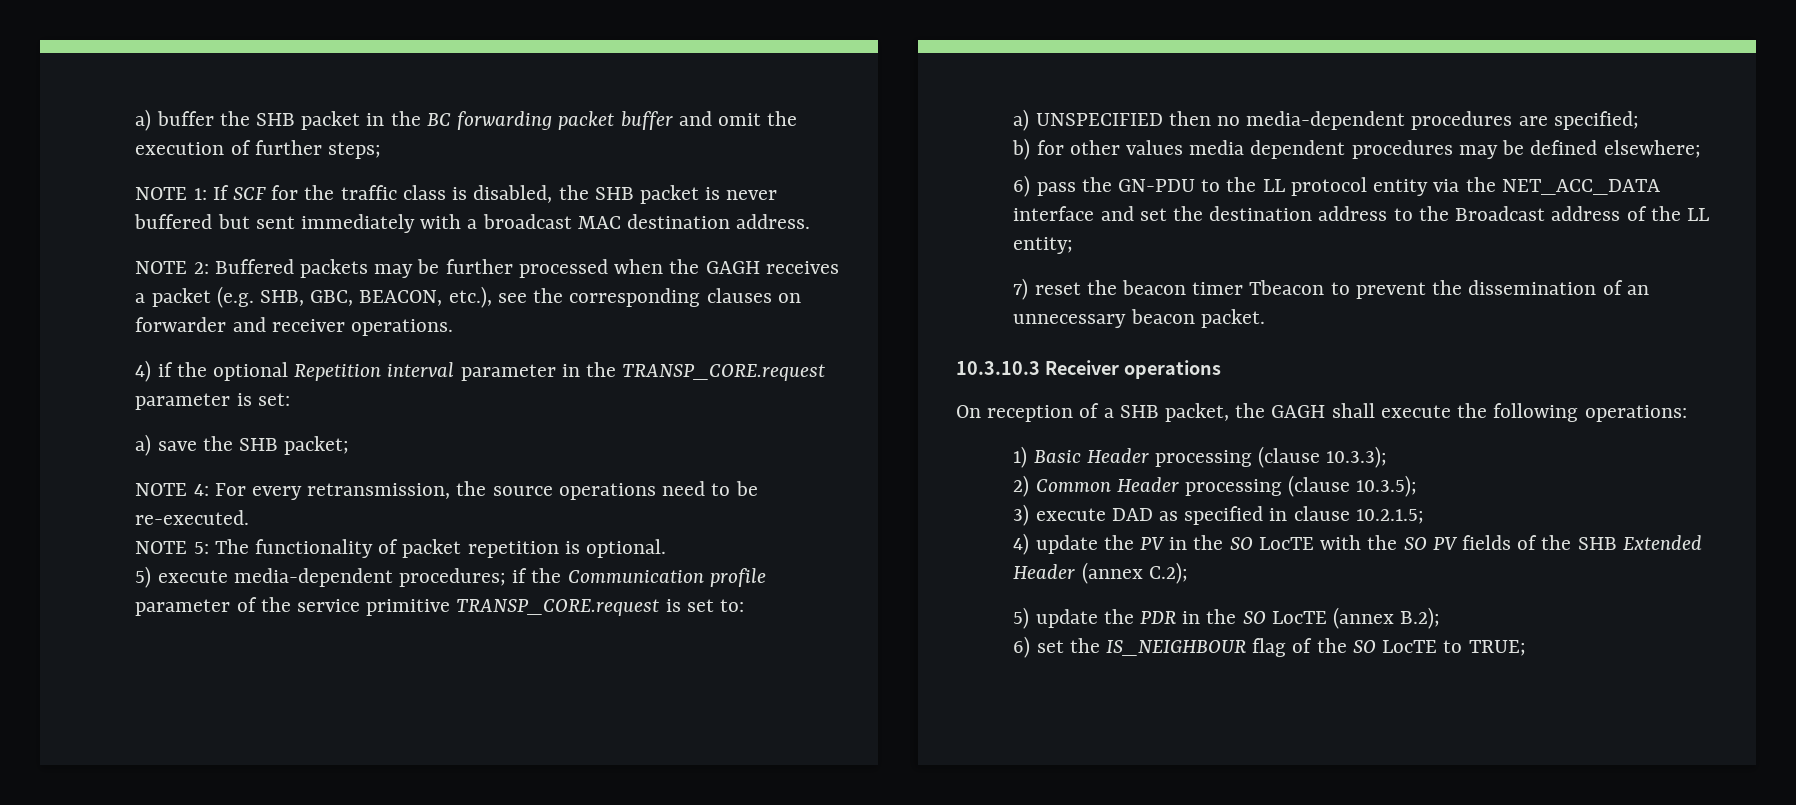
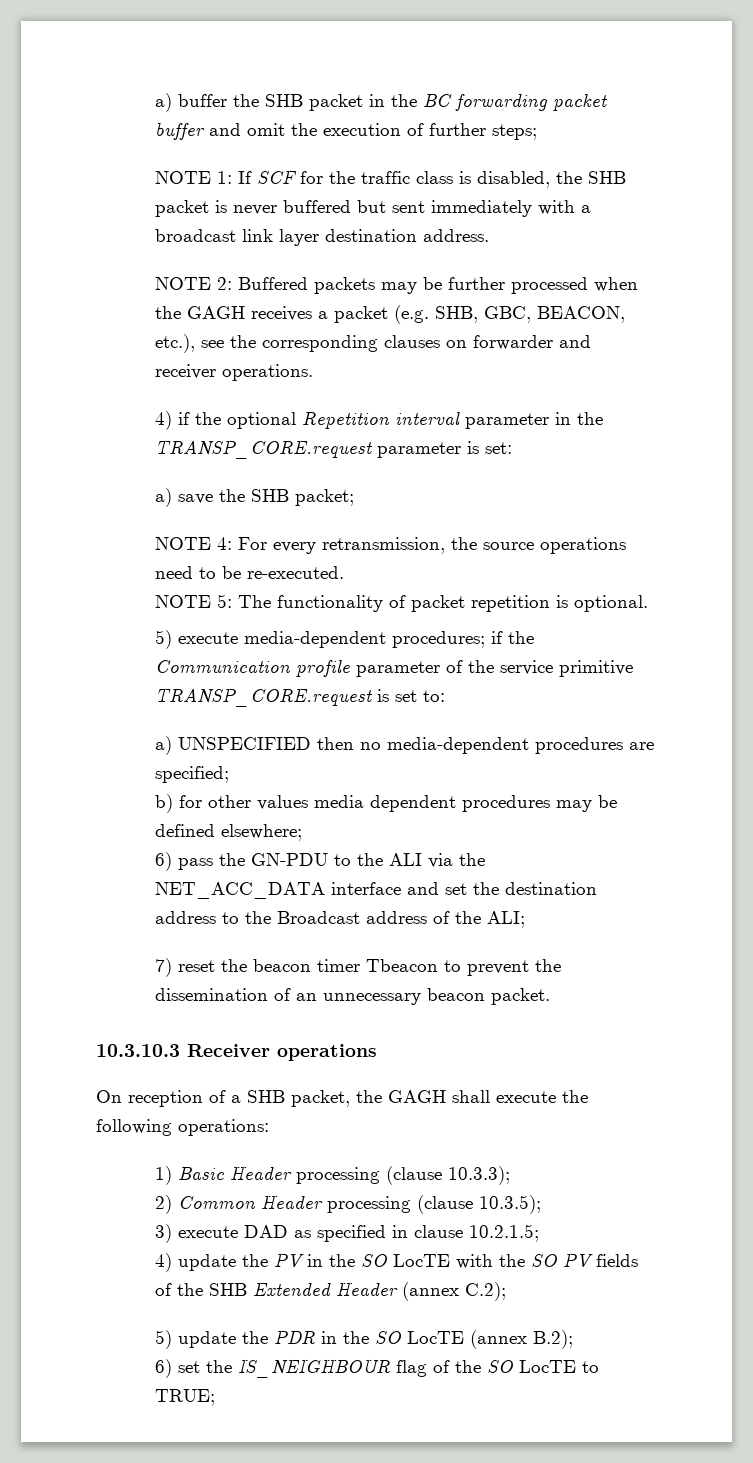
[577,216,621,229] MAC -> [241,229,319,246] link layer
[1262,177,1429,196] LL protocol entity -> [388,853,422,866] ALI
[1686,208,1709,221] [1013,237,1074,254] LL entity; -> [486,911,525,928] ALI;

